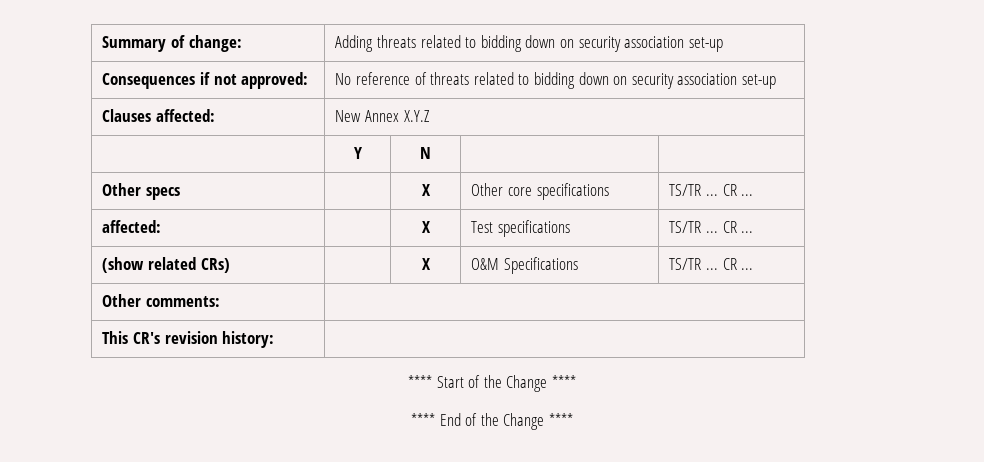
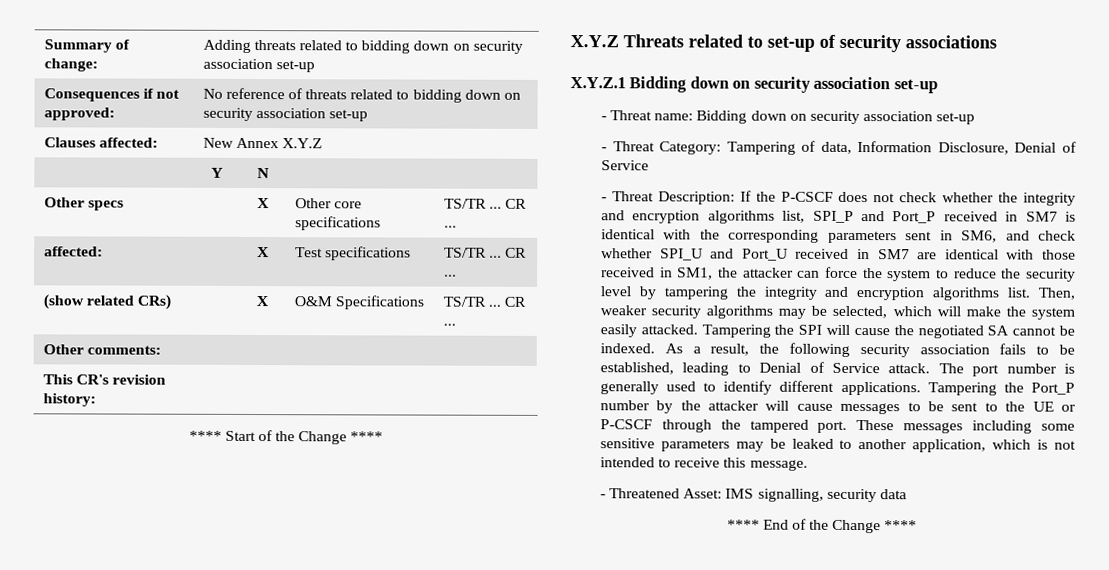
(576, 381) none -> [570,34,997,53] [570,76,938,94] [600,110,976,125] [600,140,1077,155] [600,160,649,171] [600,190,1076,206] [600,210,1076,224] [600,229,1076,244] [600,248,1076,261] [600,266,1076,282] [599,286,1075,301] [599,305,1075,320] [599,324,1075,339] [599,342,1075,358] [599,361,1075,377] [599,380,1075,396] [599,400,1076,415] [599,419,1075,434] [599,438,1076,453] [599,457,808,471] [599,488,908,503] // X.Y.Z Threats related to set-up of security associations // X.Y.Z.1 Bidding down on security association set-up // - Threat name: Bidding down on security association set-up // - Threat Category: Tampering of data, Information Disclosure, Denial of Service // - Threat Description: If the P-CSCF does not check whether the integrity and encryption algorithms list, SPI_P and Port_P received in SM7 is identical with the corresponding parameters sent in SM6, and check whether SPI_U and Port_U received in SM7 are identical with those received in SM1, the attacker can force the system to reduce the security level by tampering the integrity and encryption algorithms list. Then, weaker security algorithms may be selected, which will make the system easily attacked. Tampering the SPI will cause the negotiated SA cannot be indexed. As a result, the following security association fails to be established, leading to Denial of Service attack. The port number is generally used to identify different applications. Tampering the Port_P number by the attacker will cause messages to be sent to the UE or P-CSCF through the tampered port. These messages including some sensitive parameters may be leaked to another application, which is not intended to receive this message. // - Threatened Asset: IMS signalling, security data

